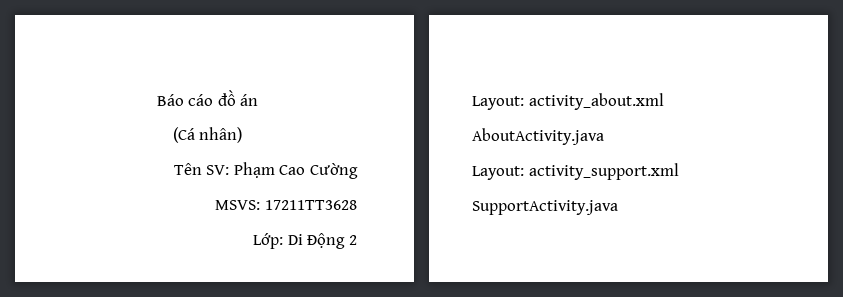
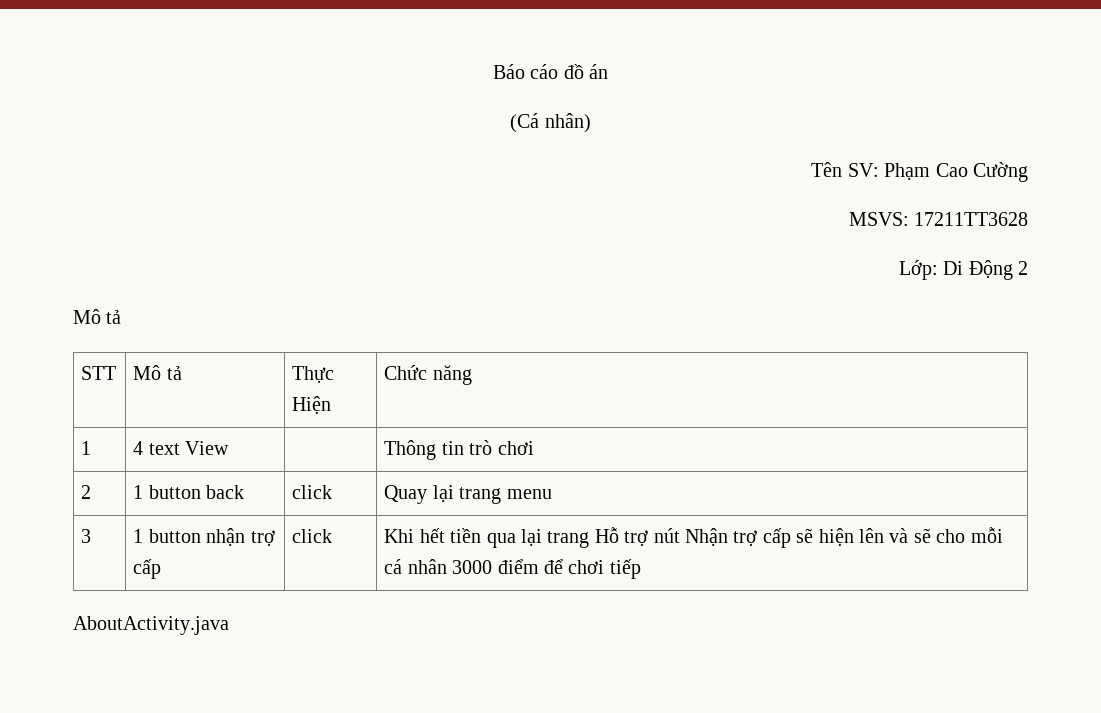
[472,93,664,110] [472,128,604,145] [472,163,679,180] [472,200,618,215] Layout: activity_about.xml // AboutActivity.java // Layout: activity_support.xml // SupportActivity.java -> [73,309,122,324] [81,366,117,380] [133,365,182,380] [292,366,335,383] [292,396,332,414] [384,365,472,385] [81,441,92,455] [133,441,230,455] [384,440,534,460] [81,485,92,499] [133,485,245,499] [292,485,333,499] [384,485,552,504] [81,529,92,543] [133,528,275,546] [133,559,162,579] [292,529,333,543] [384,527,1003,548] [384,559,641,579] [73,616,229,635] Mô tả // STT | Mô tả | Thực Hiện | Chức năng // 1 | 4 text View | | Thông tin trò chơi // 2 | 1 button back | click | Quay lại trang menu // 3 | 1 button nhận trợ cấp | click | Khi hết tiền qua lại trang Hỗ trợ nút Nhận trợ cấp sẽ hiện lên và sẽ cho mỗi cá nhân 3000 điểm để chơi tiếp // AboutActivity.java

